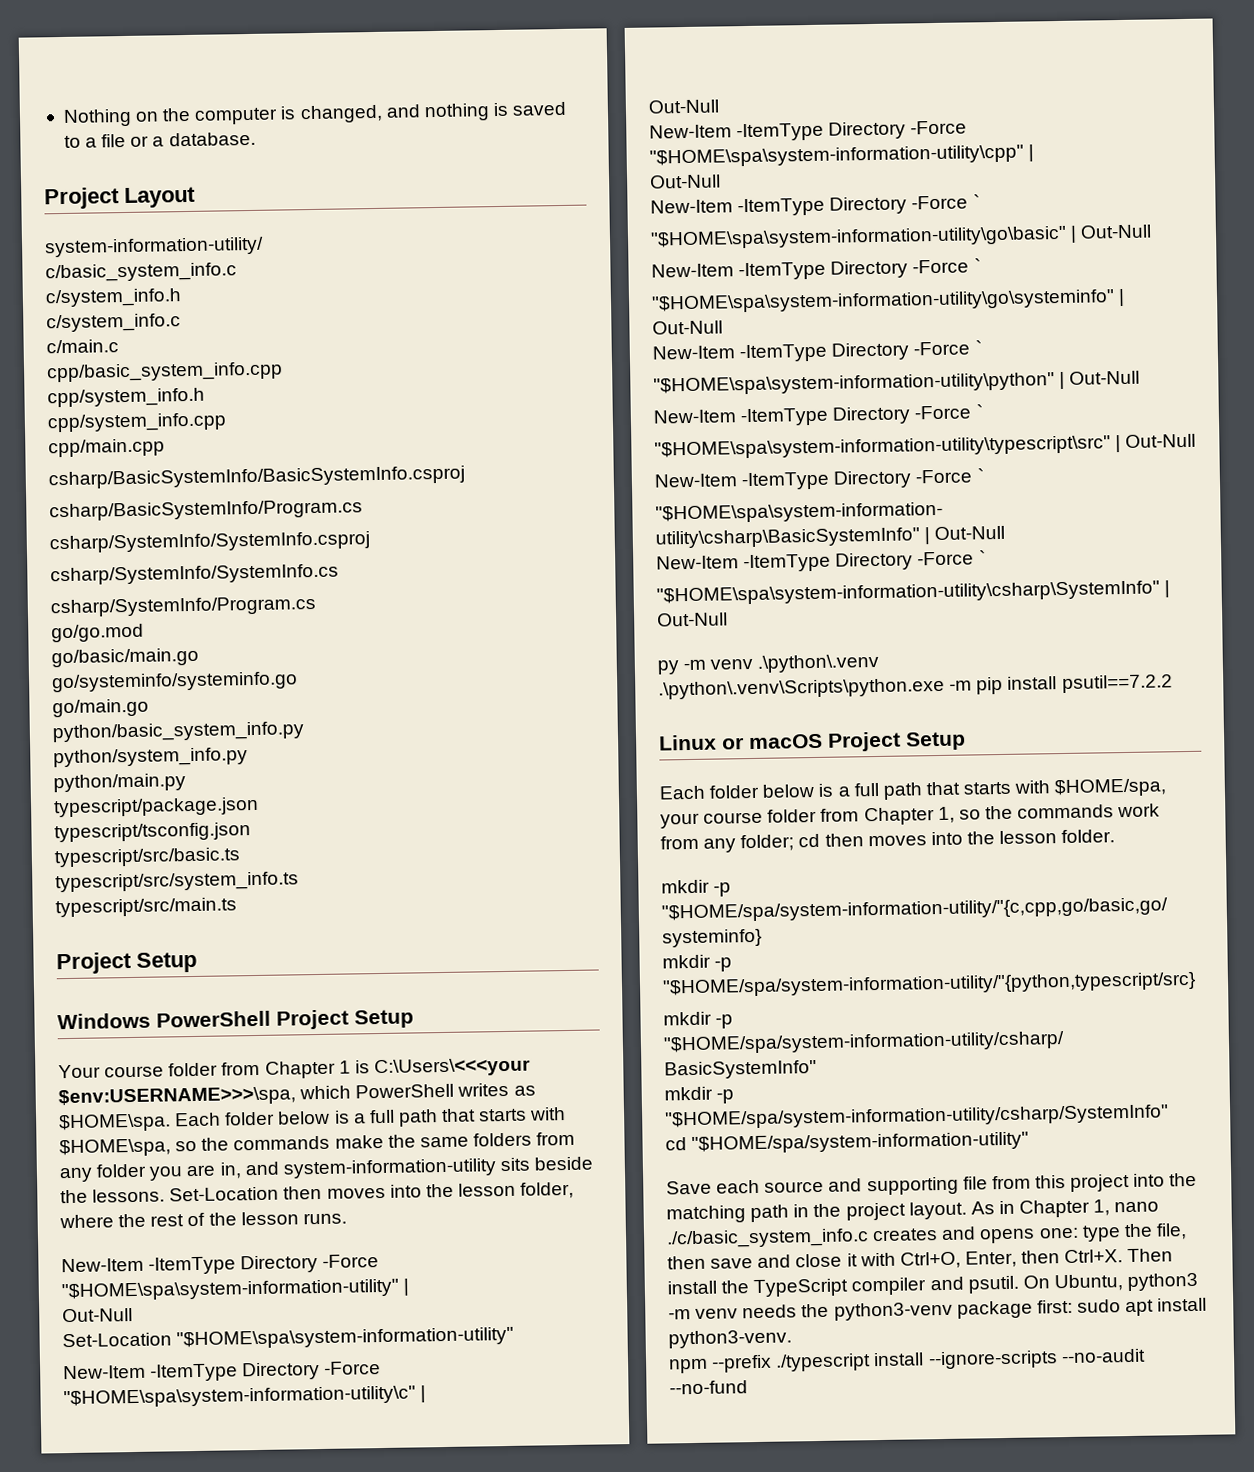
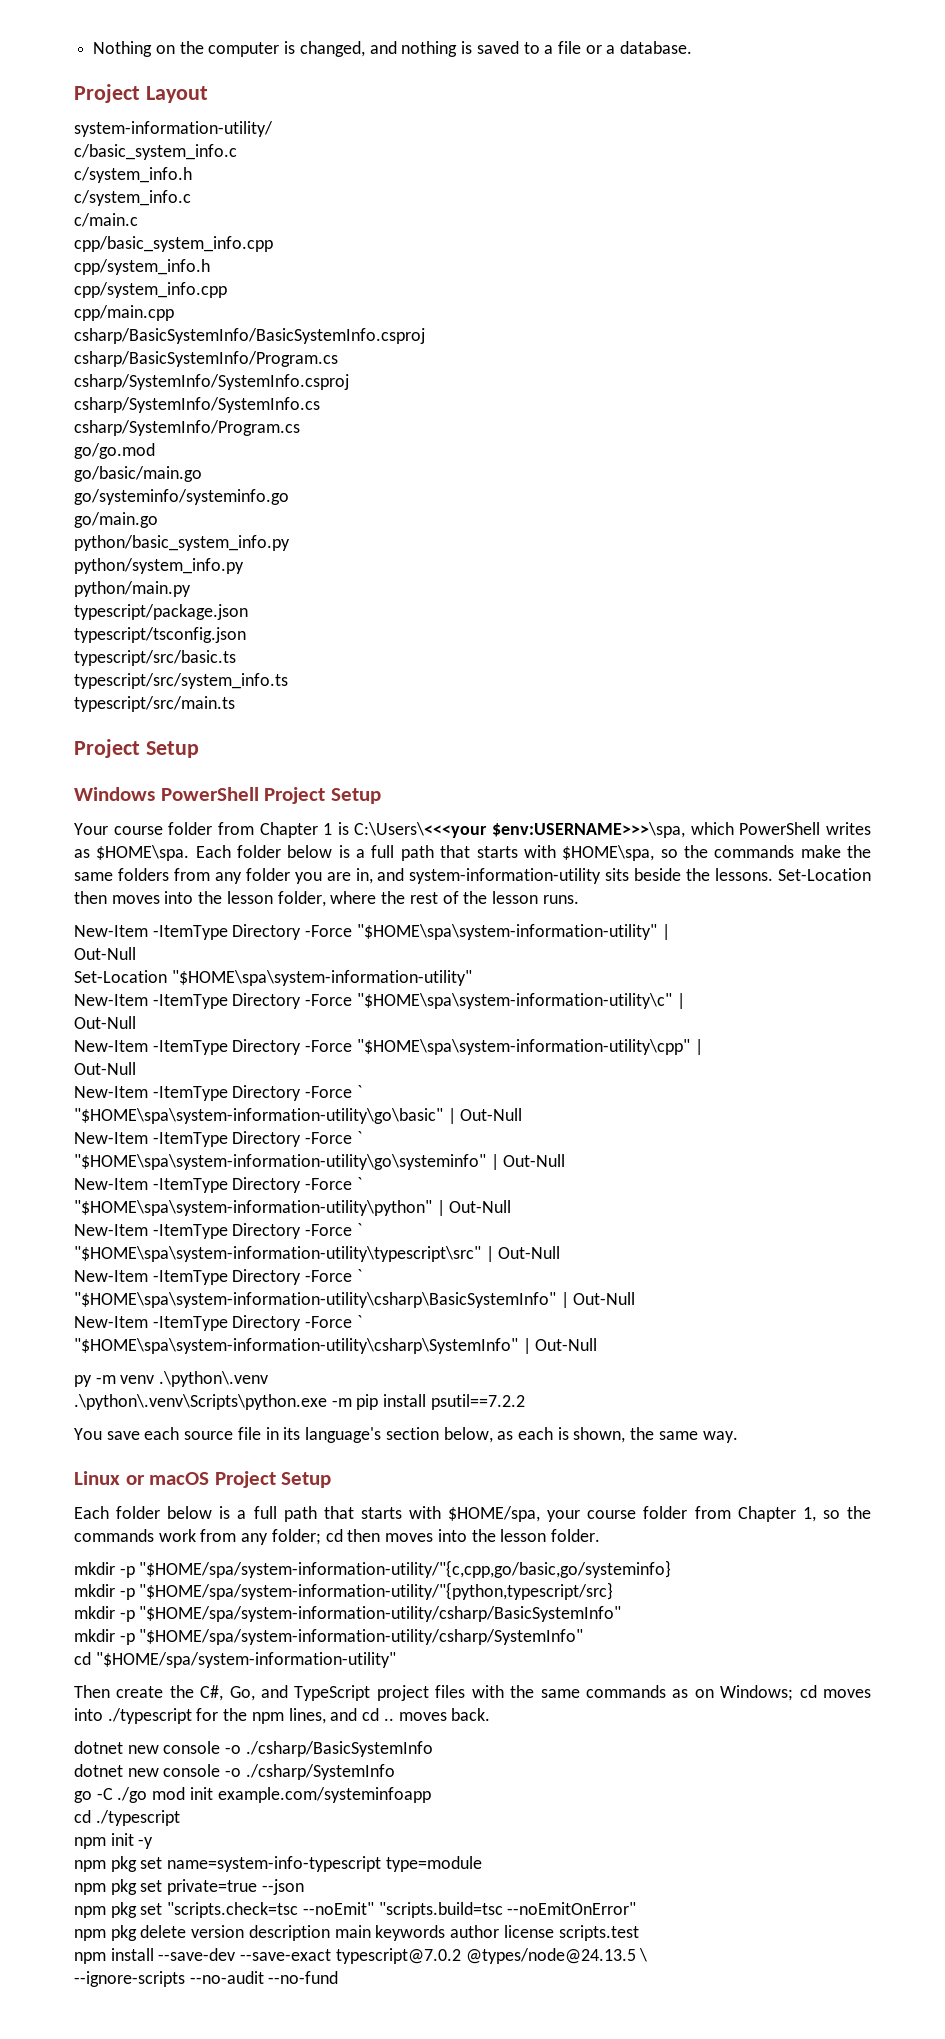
(1173, 684) none -> [74,1427,738,1443] // You save each source file in its language's section below, as each is shown, the same way.
[666,1172,1198,1196] [666,1199,1160,1224] [666,1223,1187,1249] [667,1248,1174,1270] [667,1272,1199,1298] [668,1297,1208,1321] [668,1329,792,1349] [669,1352,925,1374] Save each source and supporting file from this project into the matching path in the project layout. As in Chapter 1, nano ./c/basic_system_info.c creates and opens one: type the file, then save and close it with Ctrl+O, Enter, then Ctrl+X. Then install the TypeScript compiler and psutil. On Ubuntu, python3 -m venv needs the python3-venv package first: sudo apt install python3-venv. // npm --prefix ./typescript install -> [74,1685,871,1701] [74,1708,491,1724] [74,1741,433,1757] [74,1764,395,1780] [74,1787,431,1803] [74,1810,180,1826] [74,1833,154,1849] [74,1856,482,1872] [74,1879,304,1895] [74,1902,637,1918] [74,1925,639,1941] [74,1948,648,1964] Then create the C#, Go, and TypeScript project files with the same commands as on Windows; cd moves into ./typescript for the npm lines, and cd .. moves back. // dotnet new console -o ./csharp/BasicSystemInfo // dotnet new console -o ./csharp/SystemInfo // go -C ./go mod init example.com/systeminfoapp // cd ./typescript // npm init -y // npm pkg set name=system-info-typescript type=module // npm pkg set private=true --json // npm pkg set "scripts.check=tsc --noEmit" "scripts.build=tsc --noEmitOnError" // npm pkg delete version description main keywords author license scripts.test // npm install --save-dev --save-exact typescript@7.0.2 @types/node@24.13.5 \ //

